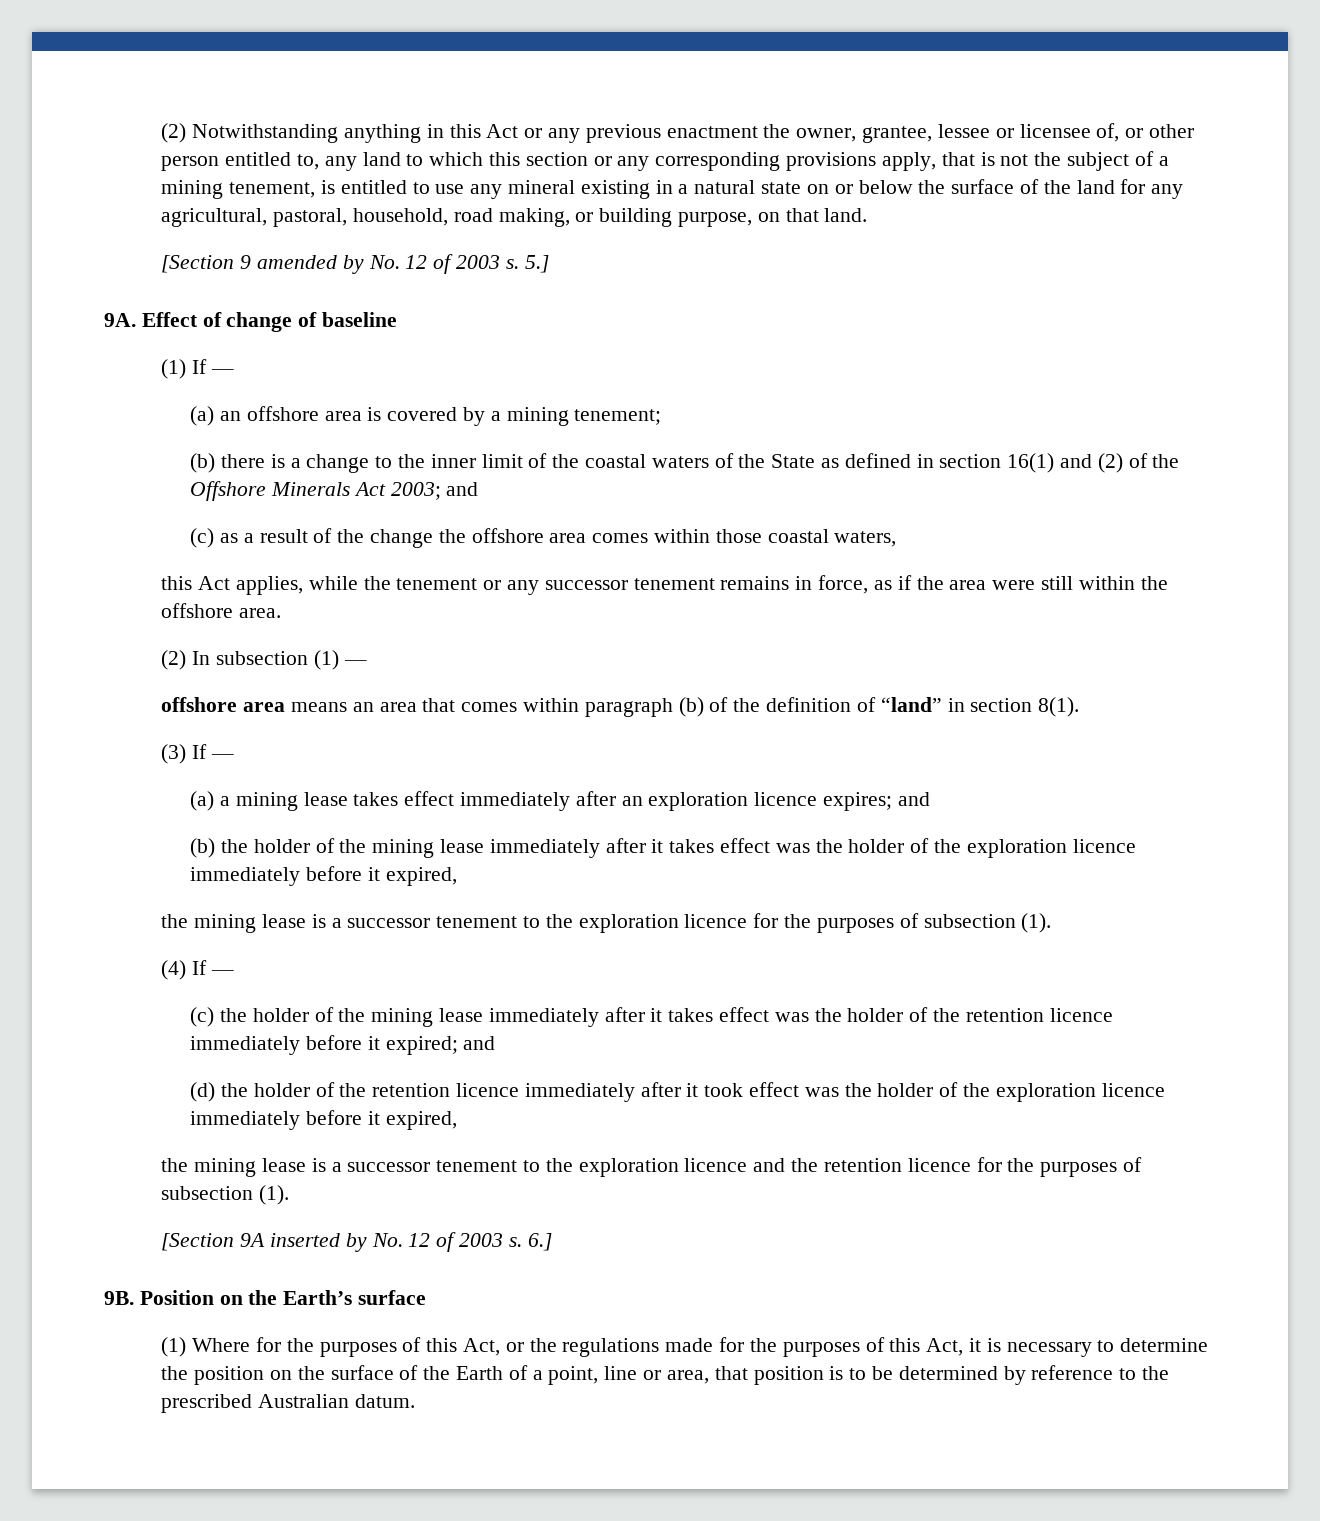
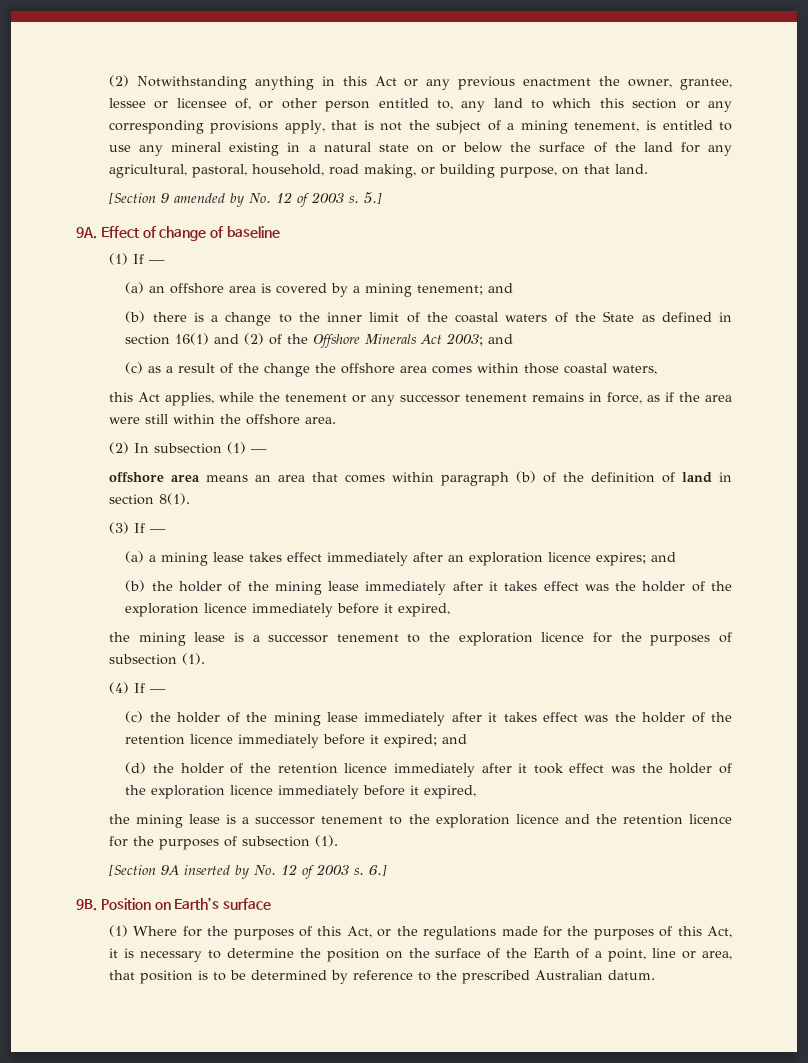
(662, 417) none -> [488,283,514,293] and
[880,697,942,712] “land” -> [681,472,712,483] land
[248,1290,278,1305] the -> (171, 906) none

